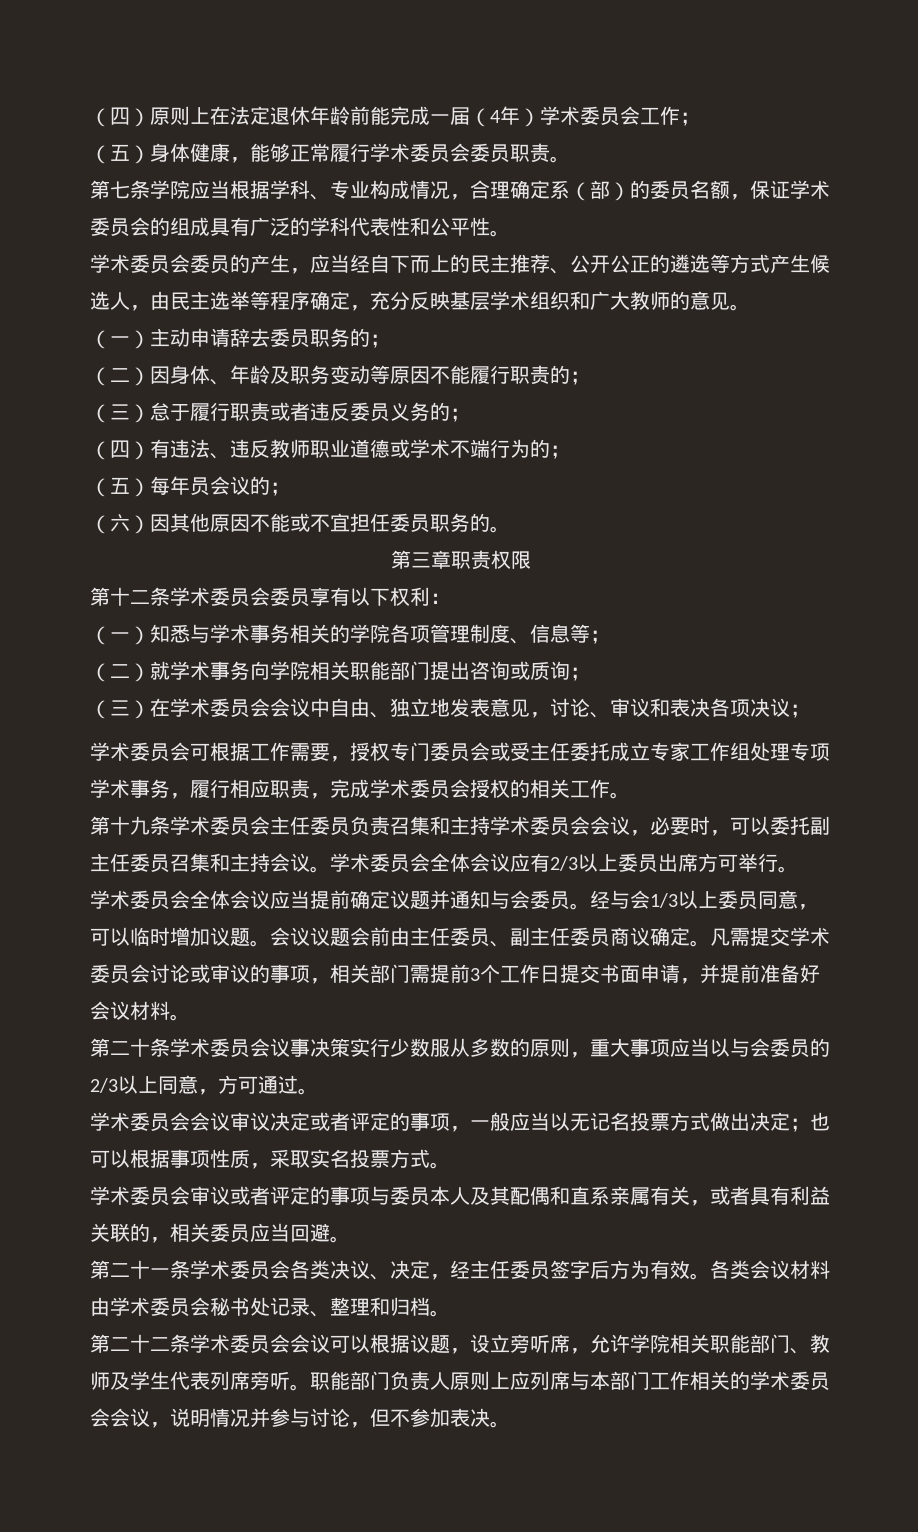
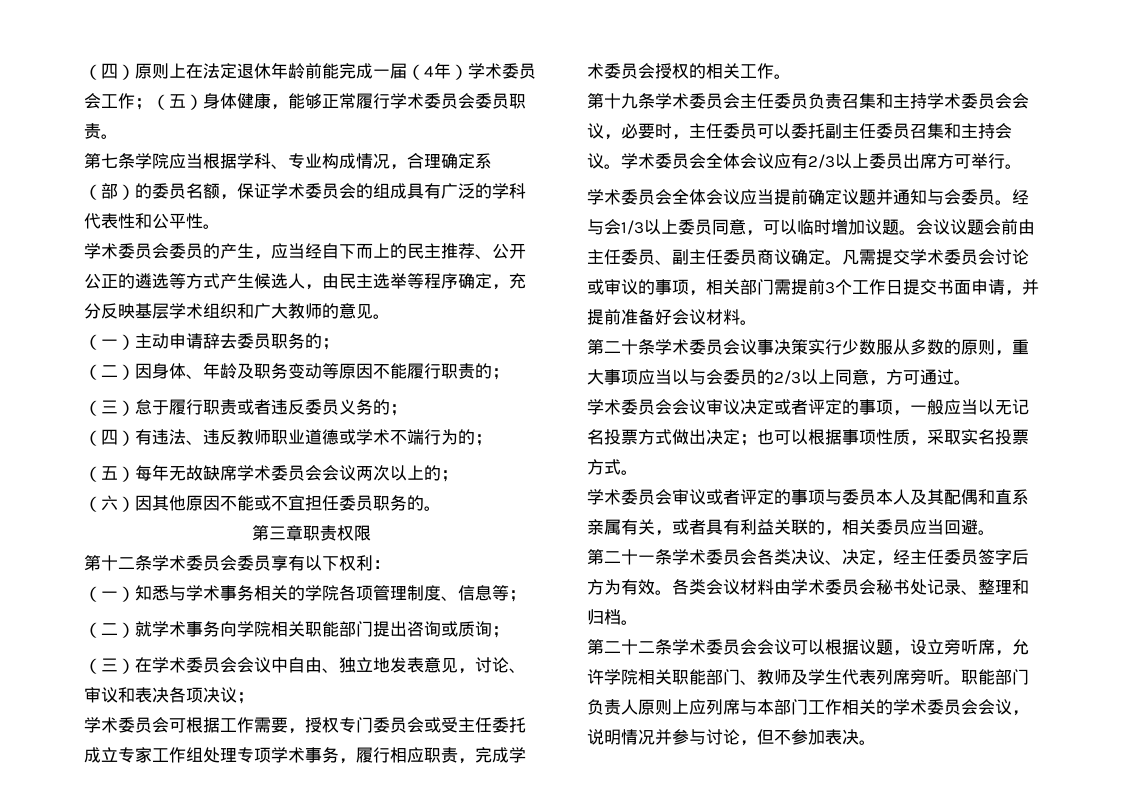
(700, 119) // -> (152, 104) none
[190,476,250,496] 员会议 -> [169,465,424,481] 无故缺席学术委员会会议两次以上
(730, 833) none -> [689,123,757,139] 主任委员

